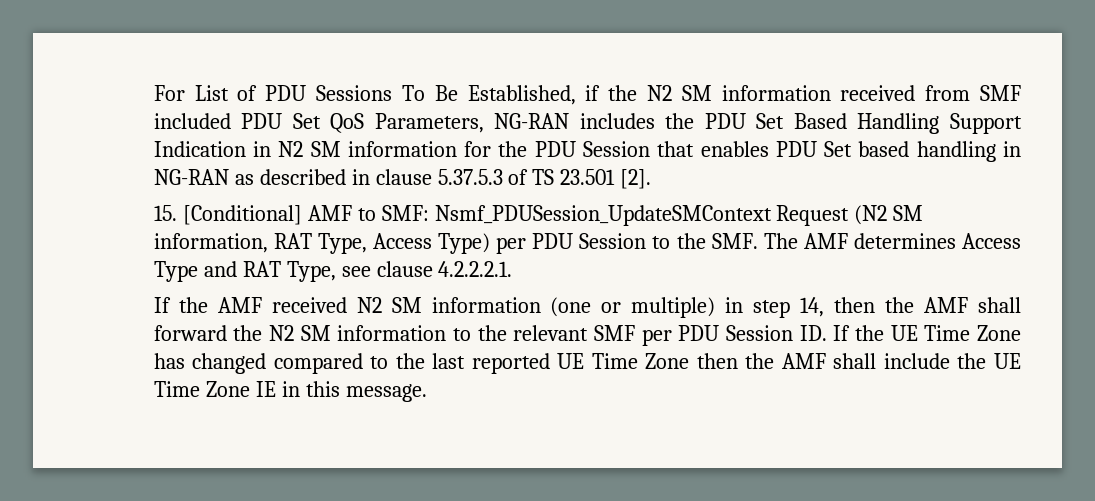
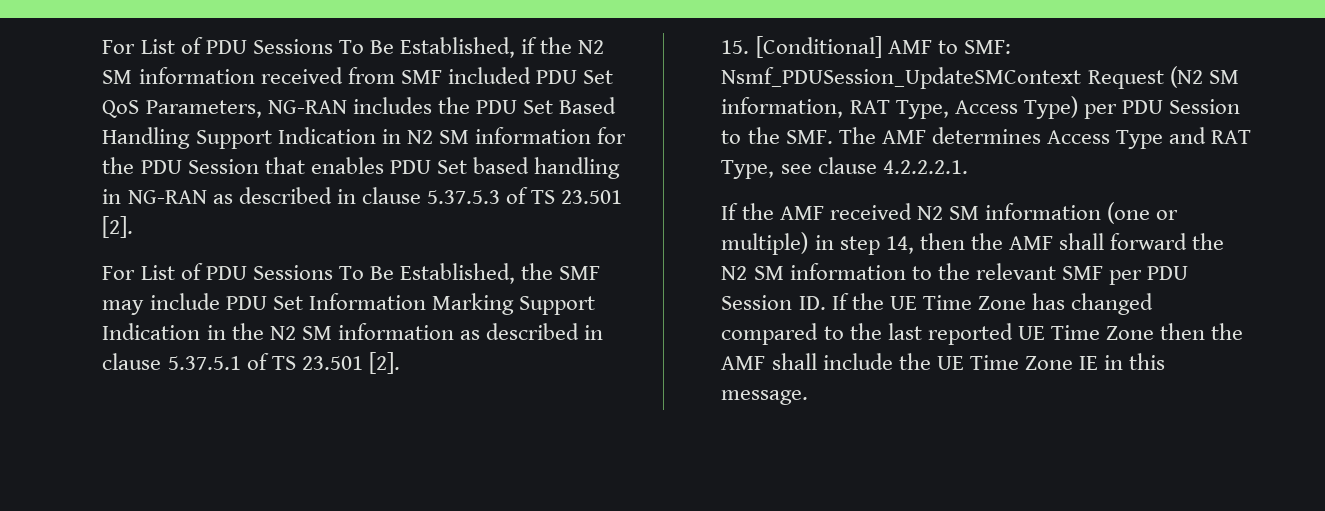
(652, 179) none -> [102,263,601,284] [102,293,595,315] [102,323,604,340] [102,352,400,374] // For List of PDU Sessions To Be Established, the SMF may include PDU Set Information Marking Support Indication in the N2 SM information as described in clause 5.37.5.1 of TS 23.501 [2].

